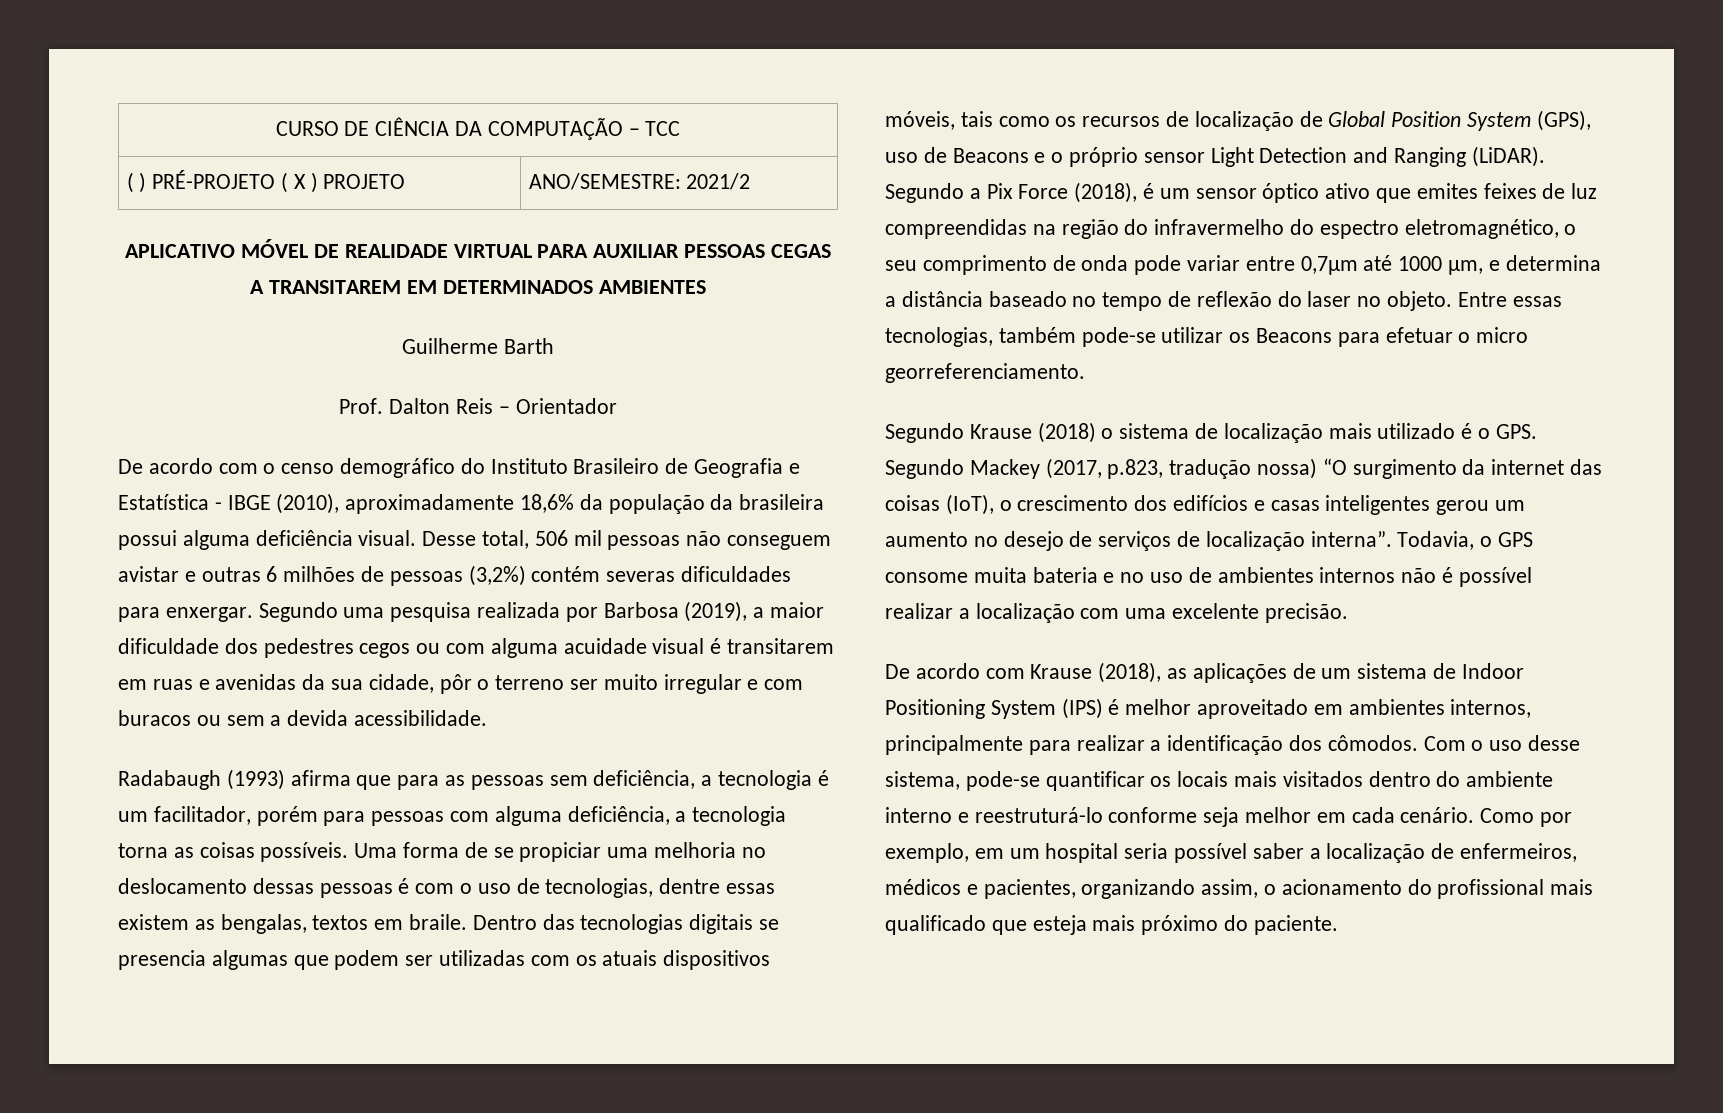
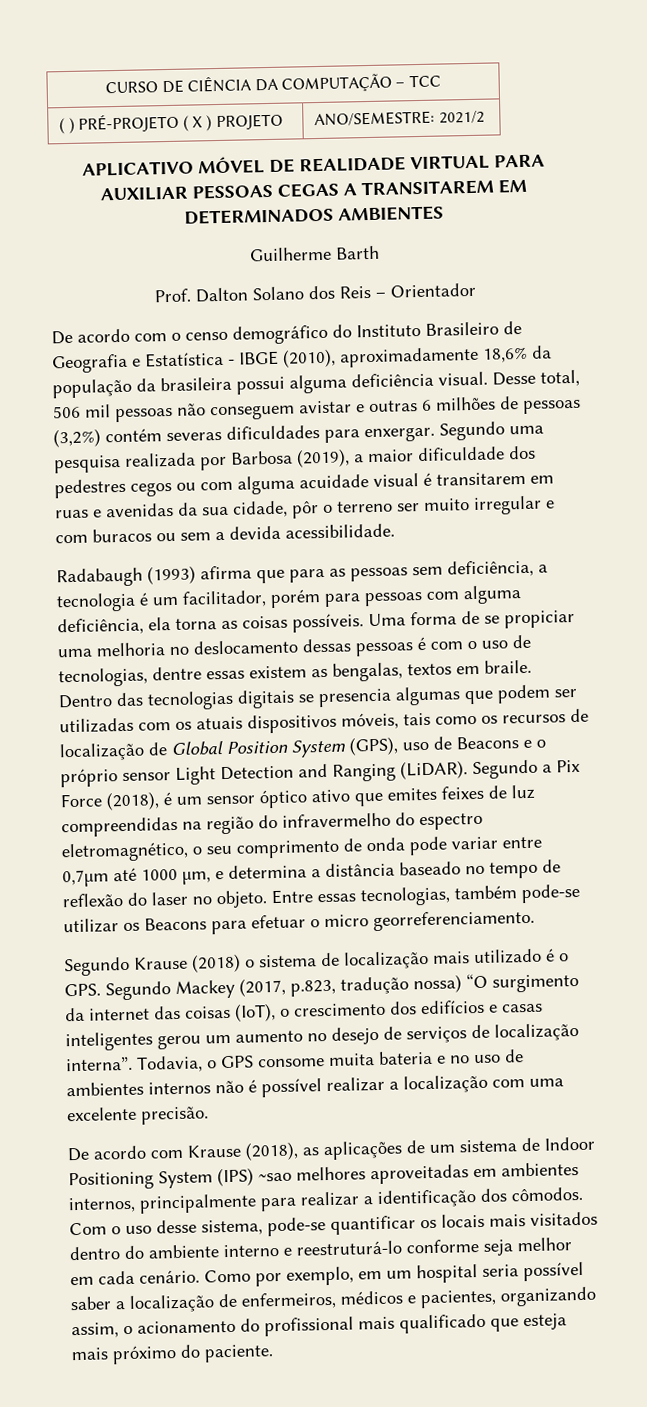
(451, 406) none -> [252,285,335,301] Solano dos
[675,806,787,826] a tecnologia -> [148,617,171,631] ela
[1108,699,1309,719] é melhor aproveitado -> [258,1164,469,1185] ~sao melhores aproveitadas

